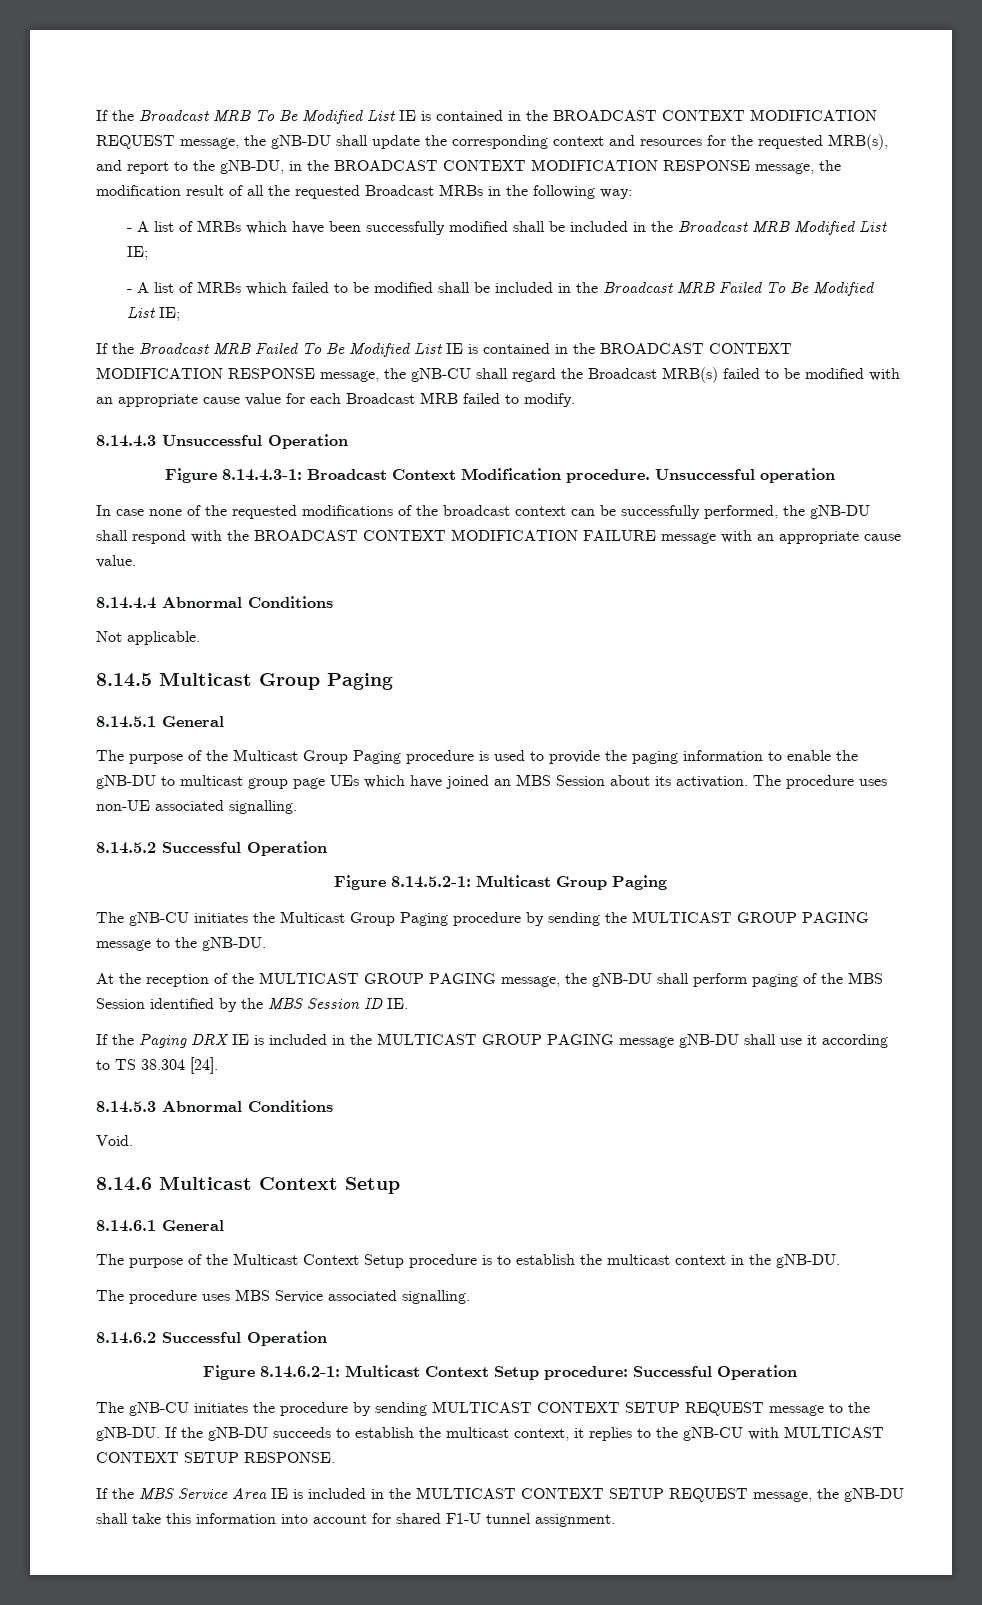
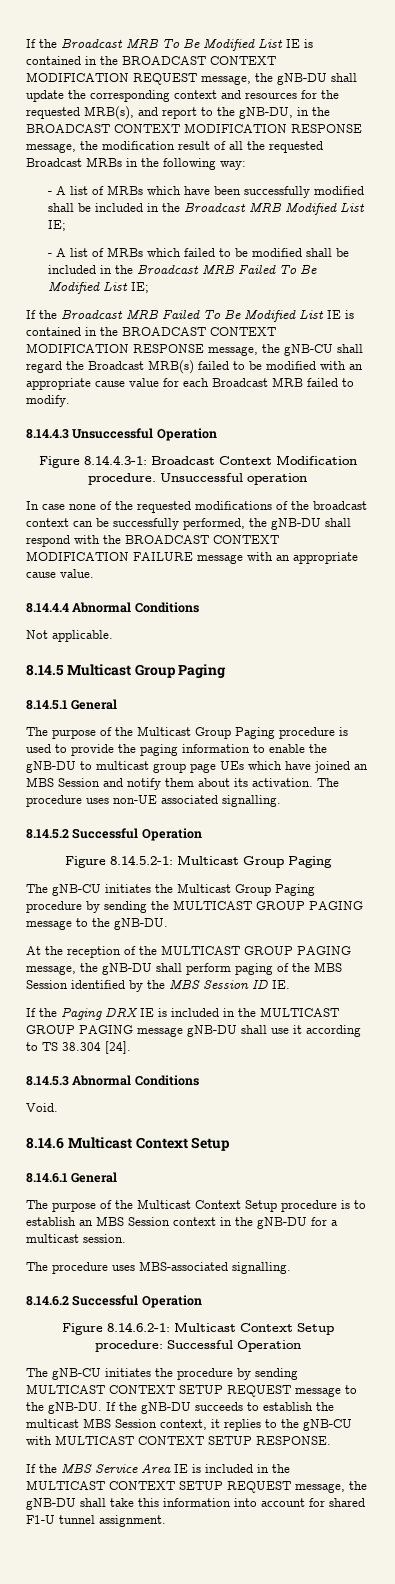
(605, 780) none -> [103,778,194,790] and notify them
[580,1254,840,1268] [96,1289,397,1304] the multicast context in the gNB-DU. // The procedure uses MBS Service associated -> [79,1216,338,1229] [26,1234,126,1243] [26,1261,228,1274] an MBS Session context in the gNB-DU for a multicast session. // The procedure uses MBS-associated
(509, 1432) none -> [83,1418,157,1428] MBS Session

